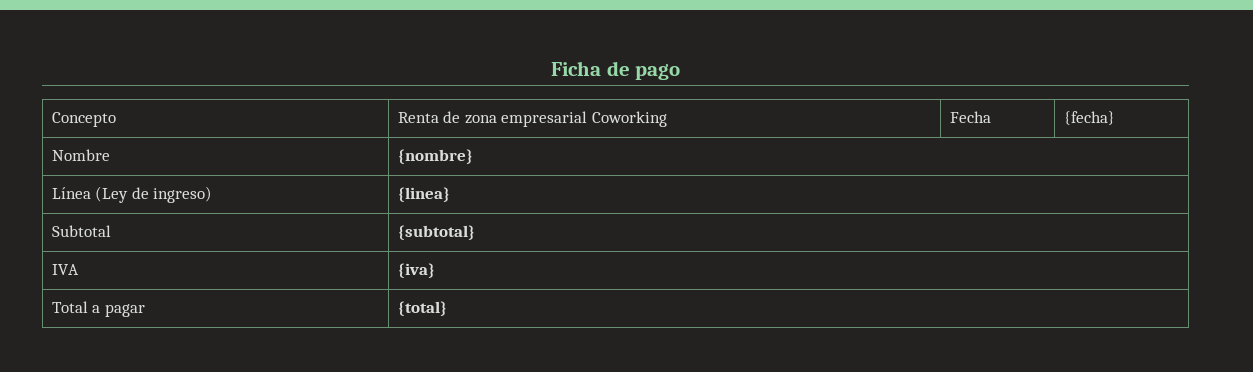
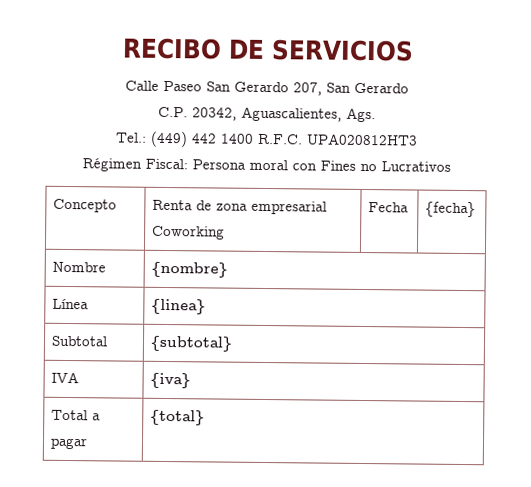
[550,61,681,80] Ficha de pago -> [121,37,414,62] [125,80,409,96] [158,106,376,123] [116,130,418,148] [81,158,451,172] RECIBO DE SERVICIOS // Calle Paseo San Gerardo 207, San Gerardo // C.P. 20342, Aguascalientes, Ags. // Tel.: (449) 442 1400 R.F.C. UPA020812HT3 // Régimen Fiscal: Persona moral con Fines no Lucrativos
[95,186,213,203] (Ley de ingreso) -> (90, 304) none

